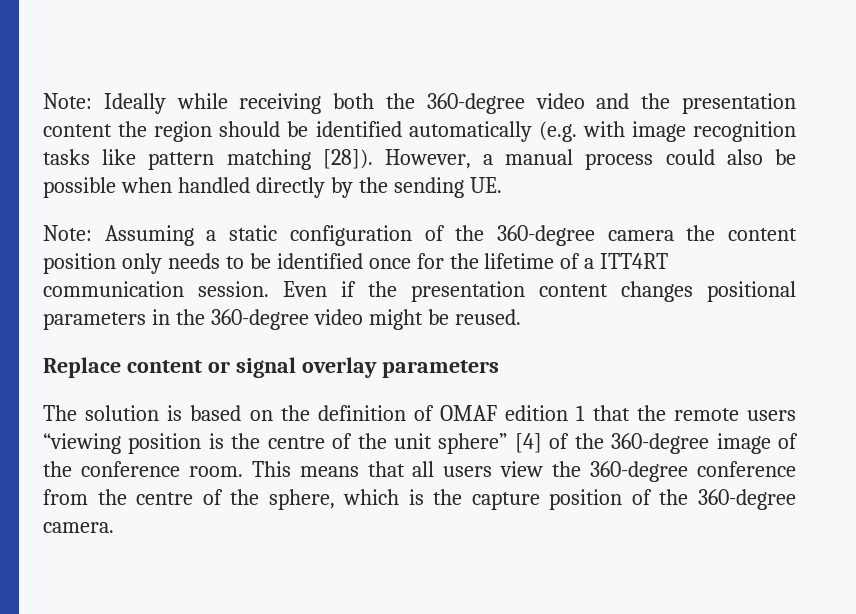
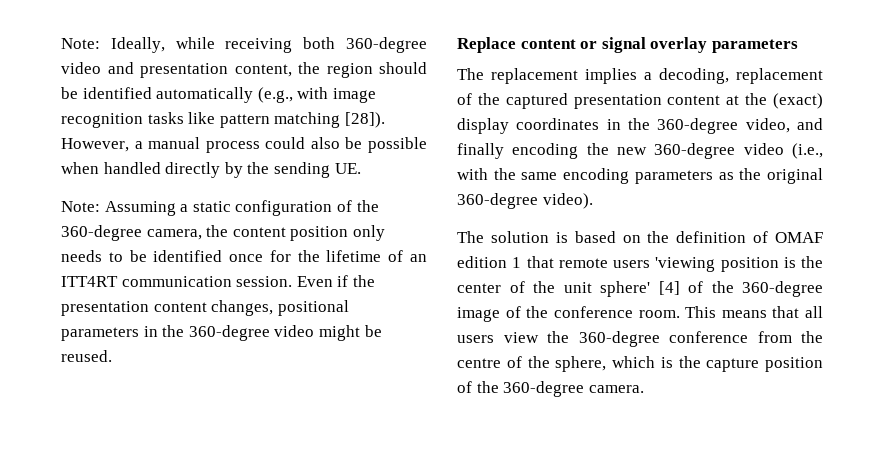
[43,93,166,114] Note: Ideally -> [61,37,165,53] Note: Ideally,
[386,93,416,109] the -> (336, 43) none
[641,93,796,114] [43,124,112,137] the presentation content -> [140,63,292,78] presentation content,
[538,121,577,142] (e.g. -> [257,87,293,103] (e.g.,
[607,230,674,241] camera -> [146,229,202,240] camera,
[584,258,595,269] a -> [409,254,427,262] an
[621,281,693,302] changes -> [211,300,274,316] changes,
(499, 369) none -> [457,68,823,84] [457,93,823,109] [457,118,823,134] [457,143,823,159] [457,168,823,184] [457,193,593,209] // The replacement implies a decoding, replacement of the captured presentation content at the (exact) display coordinates in the 360-degree video, and finally encoding the new 360-degree video (i.e., with the same encoding parameters as the original 360-degree video).
[636,405,666,421] the -> (554, 262) none
[43,433,121,454] “viewing -> [655,257,716,272] 'viewing
[267,436,325,449] centre -> [457,283,501,293] center
[438,433,508,454] sphere” -> [600,281,650,297] sphere'

